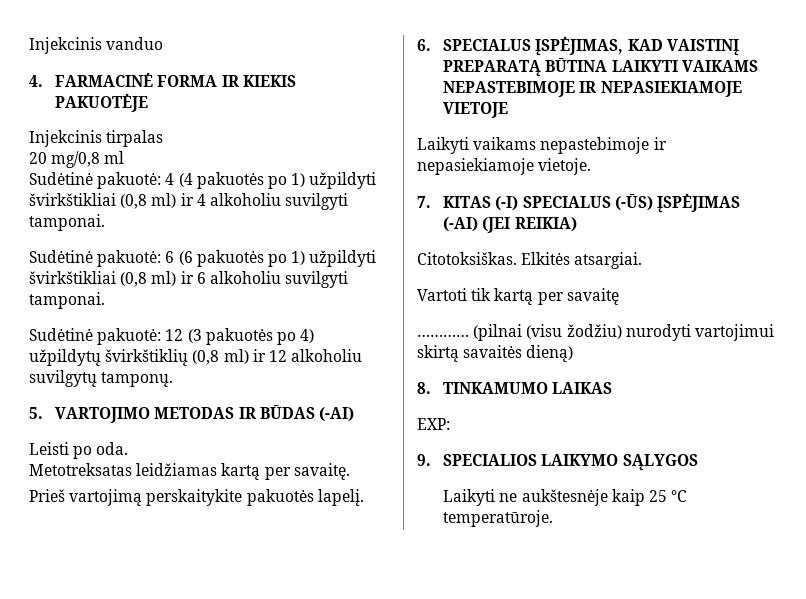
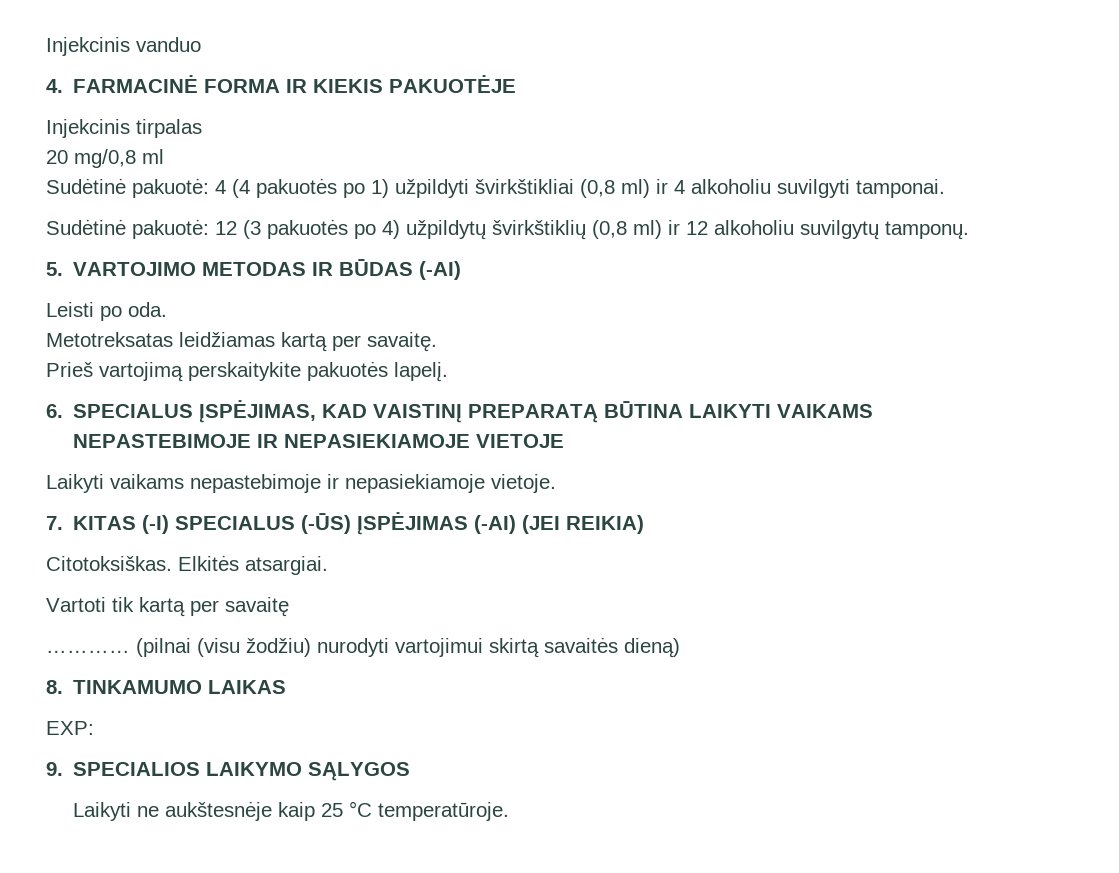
[29,250,377,267] [29,271,349,288] [29,292,105,309] // Sudėtinė pakuotė: 6 (6 pakuotės po 1) užpildyti švirkštikliai (0,8 ml) ir 6 alkoholiu suvilgyti tamponai. -> (945, 188) none

